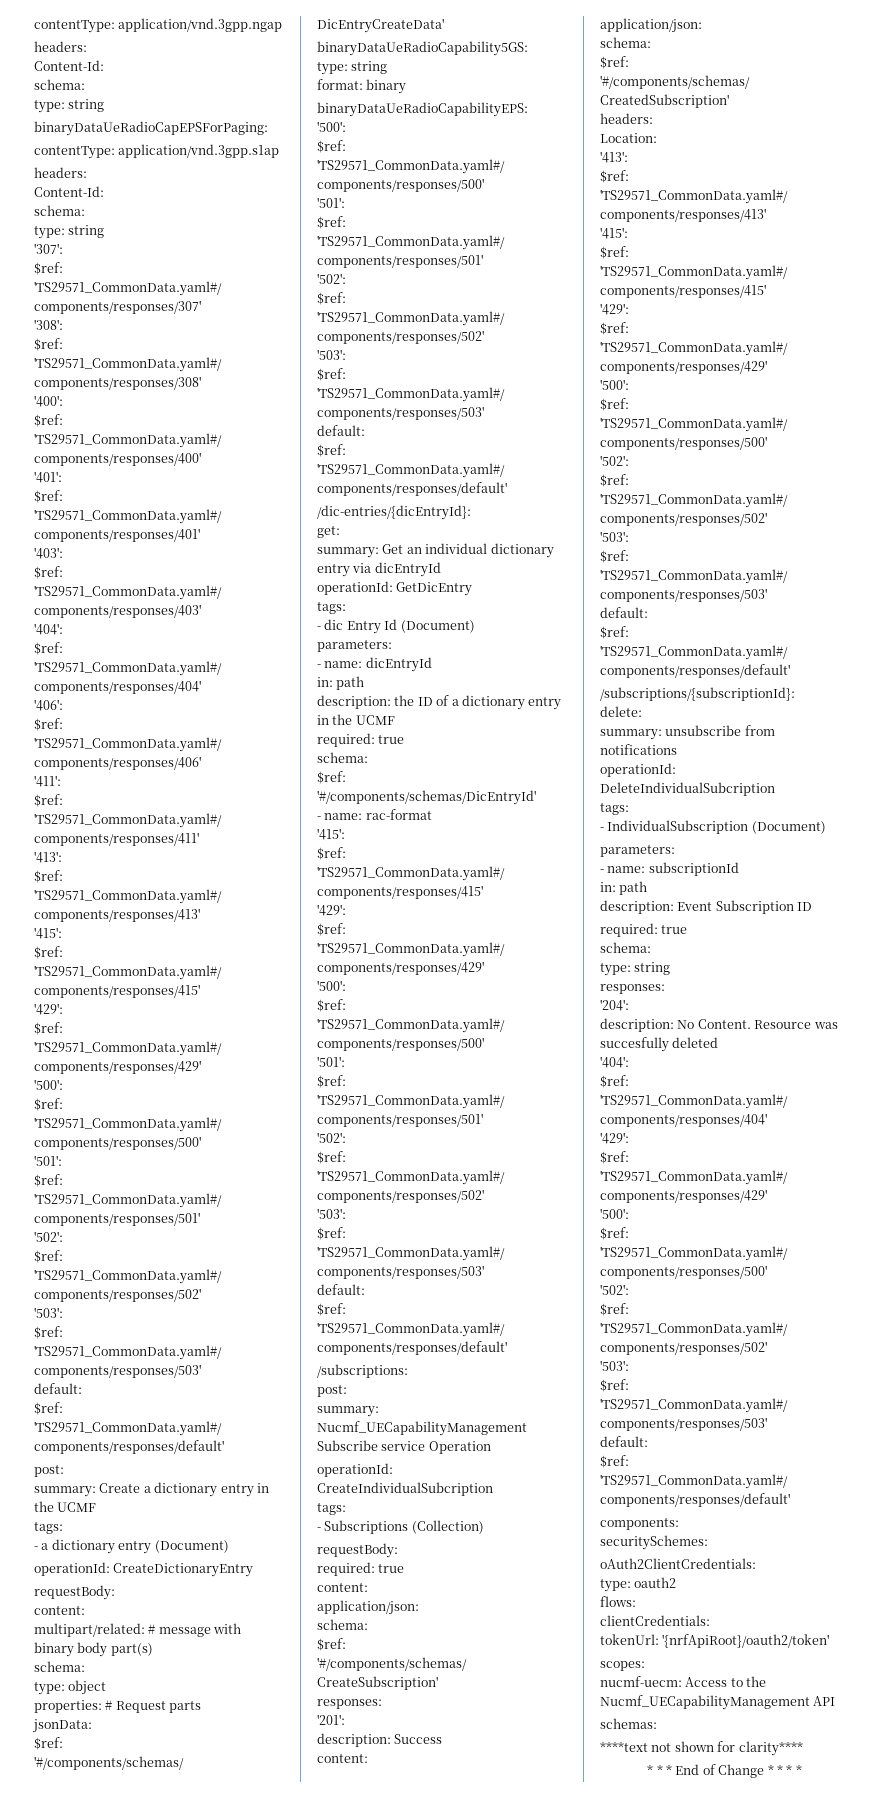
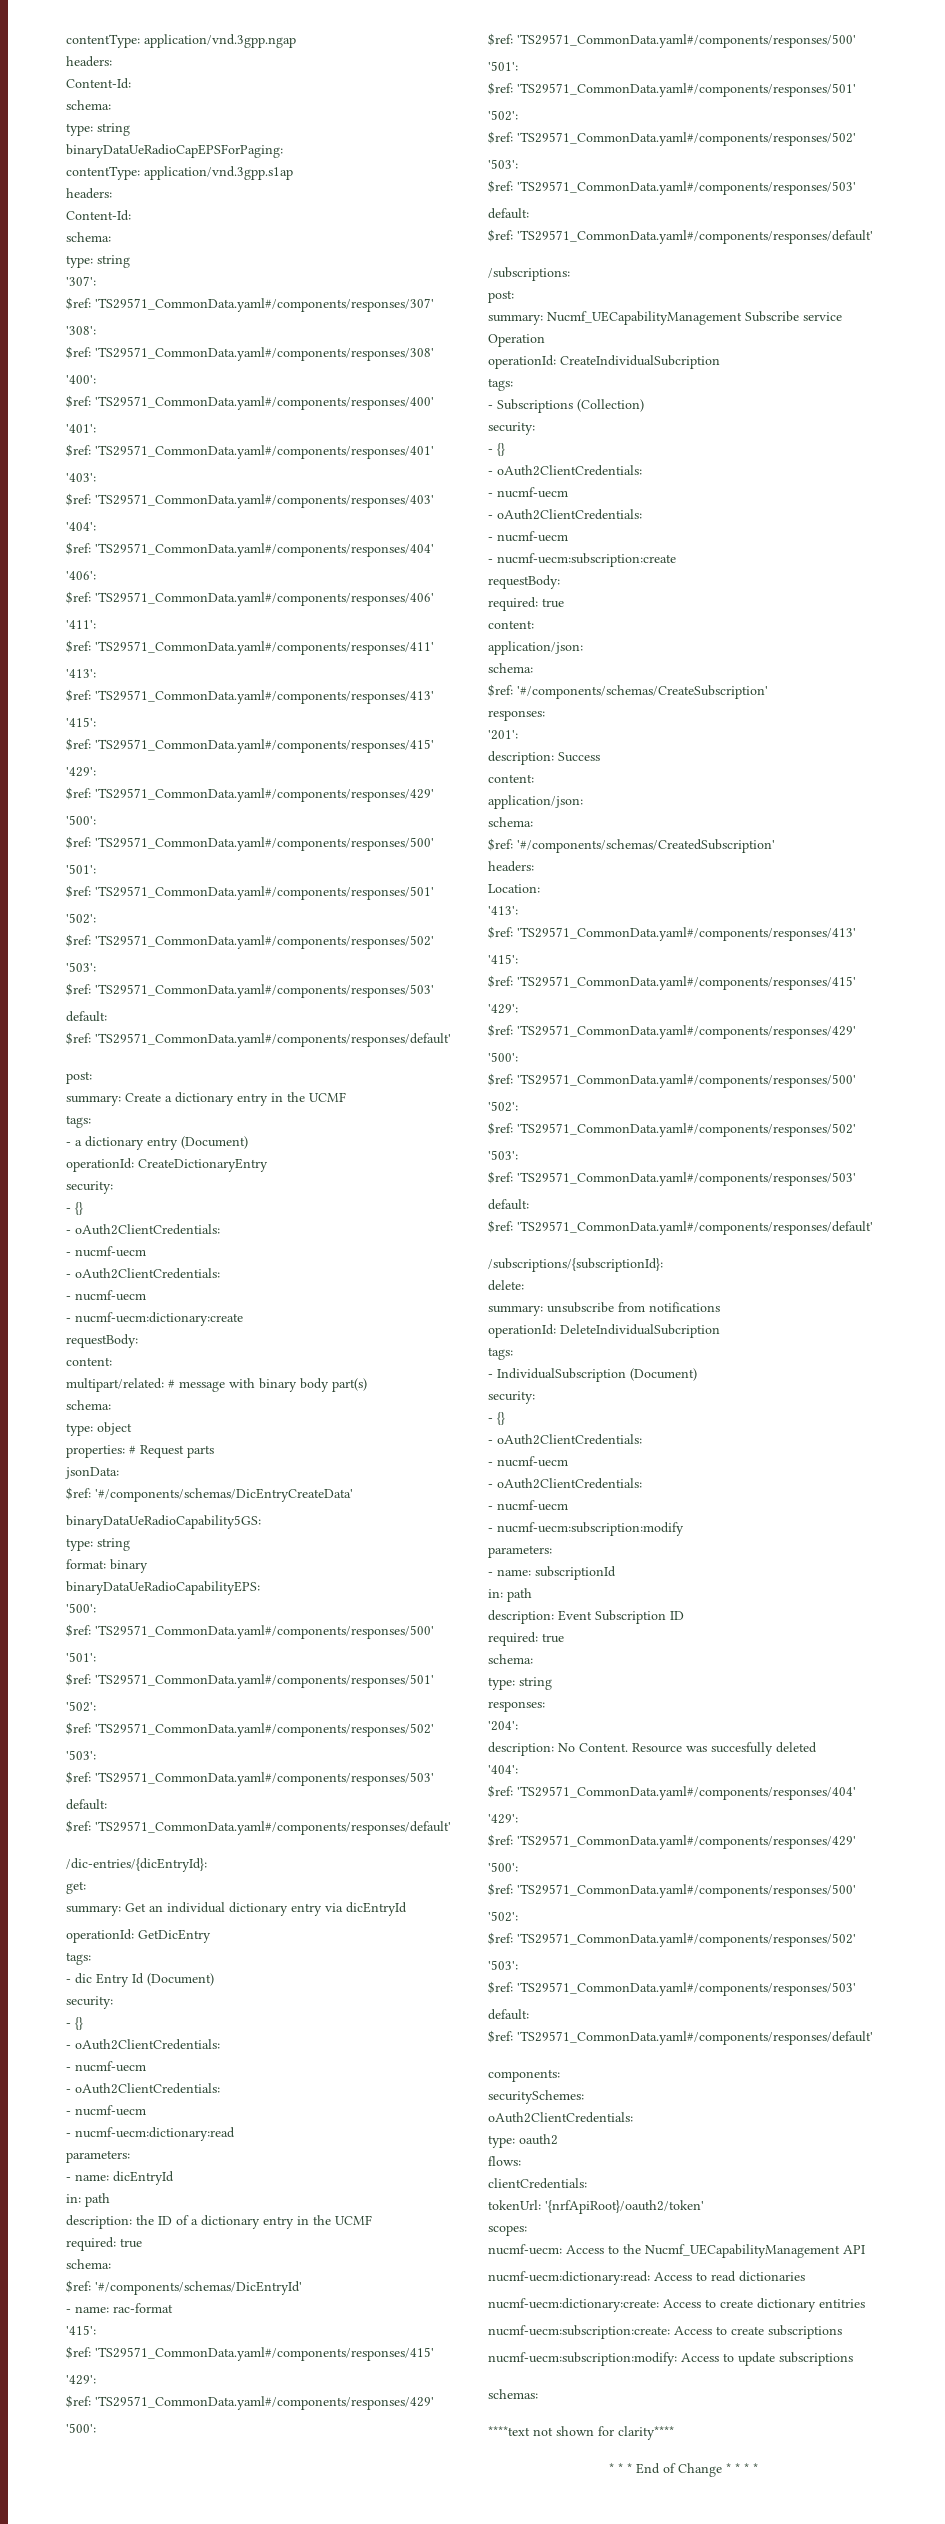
(254, 1570) none -> [66,1181,113,1194] [66,1202,83,1215] [66,1224,220,1235] [66,1246,146,1257] [66,1268,220,1279] [66,1290,146,1301] [66,1312,243,1326] // security: // - {} // - oAuth2ClientCredentials: // - nucmf-uecm // - oAuth2ClientCredentials: // - nucmf-uecm // - nucmf-uecm:dictionary:create
(475, 626) none -> [66,1996,113,2009] [66,2017,83,2030] [66,2039,220,2050] [66,2061,146,2072] [66,2083,220,2094] [66,2105,146,2116] [66,2127,235,2141] // security: // - {} // - oAuth2ClientCredentials: // - nucmf-uecm // - oAuth2ClientCredentials: // - nucmf-uecm // - nucmf-uecm:dictionary:read
(484, 1527) none -> [488,422,535,435] [488,443,505,456] [488,465,642,476] [488,487,568,498] [488,509,642,520] [488,531,568,542] [488,553,676,567] // security: // - {} // - oAuth2ClientCredentials: // - nucmf-uecm // - oAuth2ClientCredentials: // - nucmf-uecm // - nucmf-uecm:subscription:create
(826, 827) none -> [488,1391,535,1404] [488,1412,505,1425] [488,1434,642,1445] [488,1456,568,1467] [488,1478,642,1489] [488,1500,568,1511] [488,1522,684,1536] // security: // - {} // - oAuth2ClientCredentials: // - nucmf-uecm // - oAuth2ClientCredentials: // - nucmf-uecm // - nucmf-uecm:subscription:modify
(836, 1701) none -> [488,2271,805,2285] [488,2298,865,2312] [488,2325,842,2339] [488,2352,853,2366] // nucmf-uecm:dictionary:read: Access to read dictionaries // nucmf-uecm:dictionary:create: Access to create dictionary entitries // nucmf-uecm:subscription:create: Access to create subscriptions // nucmf-uecm:subscription:modify: Access to update subscriptions

